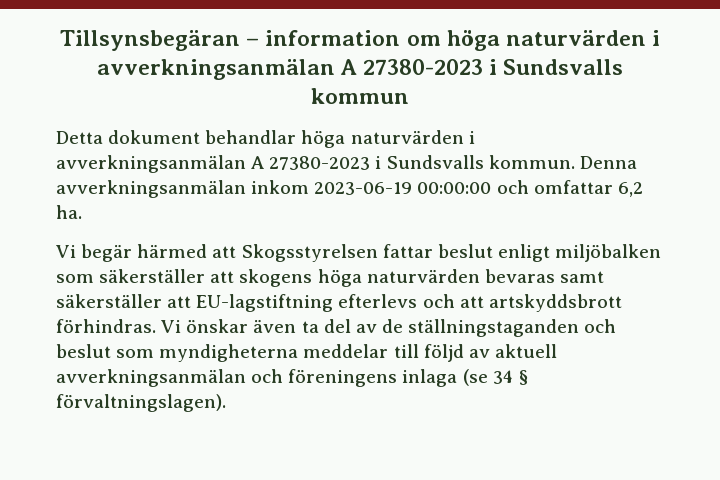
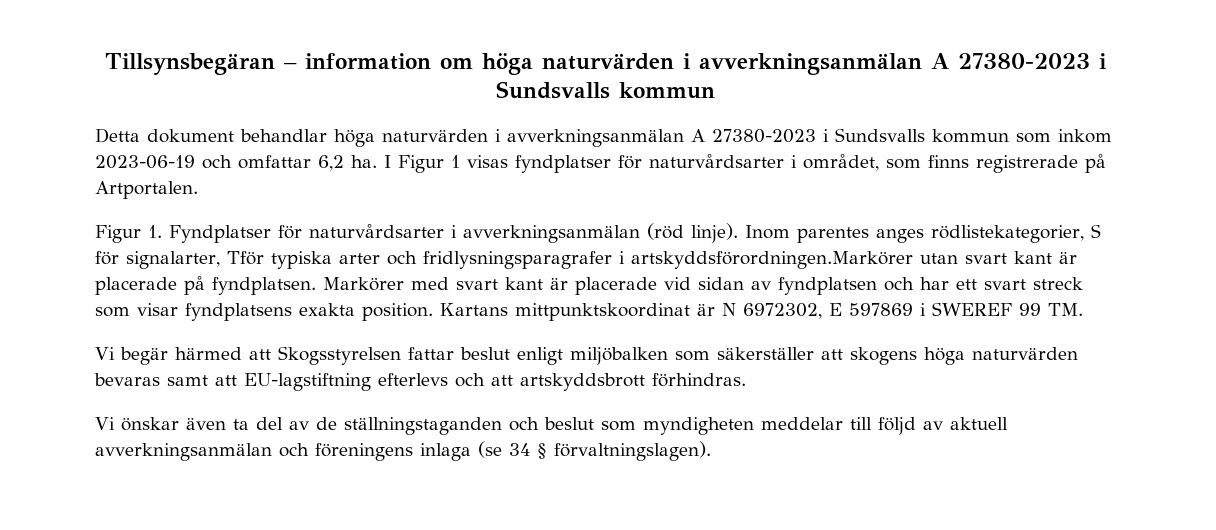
[488,155,637,169] [56,180,246,198] kommun. Denna avverkningsanmälan -> [932,129,1051,143] kommun som
[417,182,492,194] 00:00:00 -> (195, 162) none
(82, 212) none -> [384,154,1106,173] [95,181,198,199] [95,223,1101,243] [95,251,1077,269] [95,276,1083,295] [95,302,1083,321] I Figur 1 visas fyndplatser för naturvårdsarter i området, som finns registrerade på Artportalen. // Figur 1. Fyndplatser för naturvårdsarter i avverkningsanmälan (röd linje). Inom parentes anges rödlistekategorier, S för signalarter, Tför typiska arter och fridlysningsparagrafer i artskyddsförordningen.Markörer utan svart kant är placerade på fyndplatsen. Markörer med svart kant är placerade vid sidan av fyndplatsen och har ett svart streck som visar fyndplatsens exakta position. Kartans mittpunktskoordinat är N 6972302, E 597869 i SWEREF 99 TM.
[56,294,162,308] säkerställer -> (208, 380) none
(156, 326) none -> (746, 380) //
[159,344,299,362] myndigheterna -> [642,417,754,435] myndigheten

